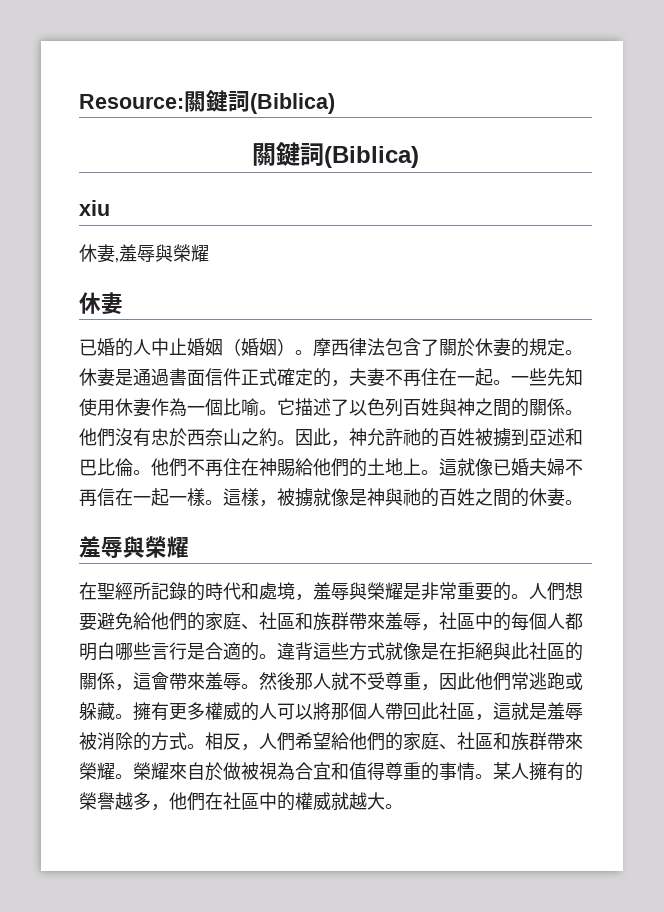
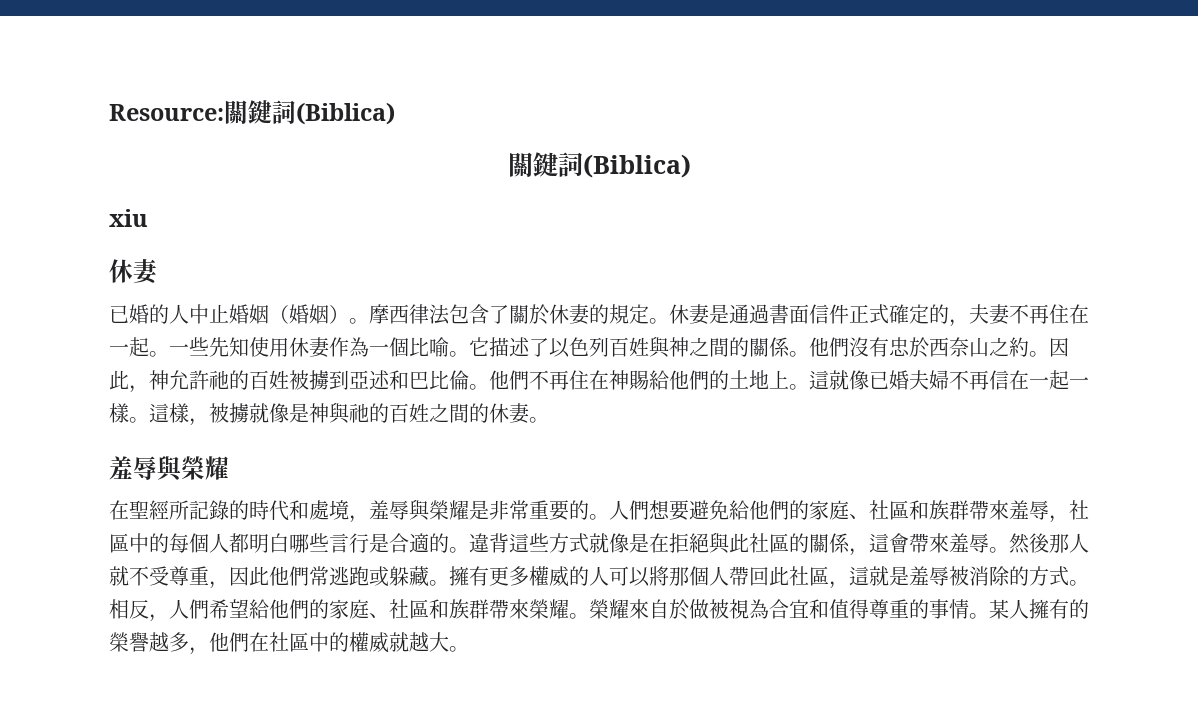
[79,244,209,263] // 休妻,羞辱與榮耀 -> (148, 218) none

